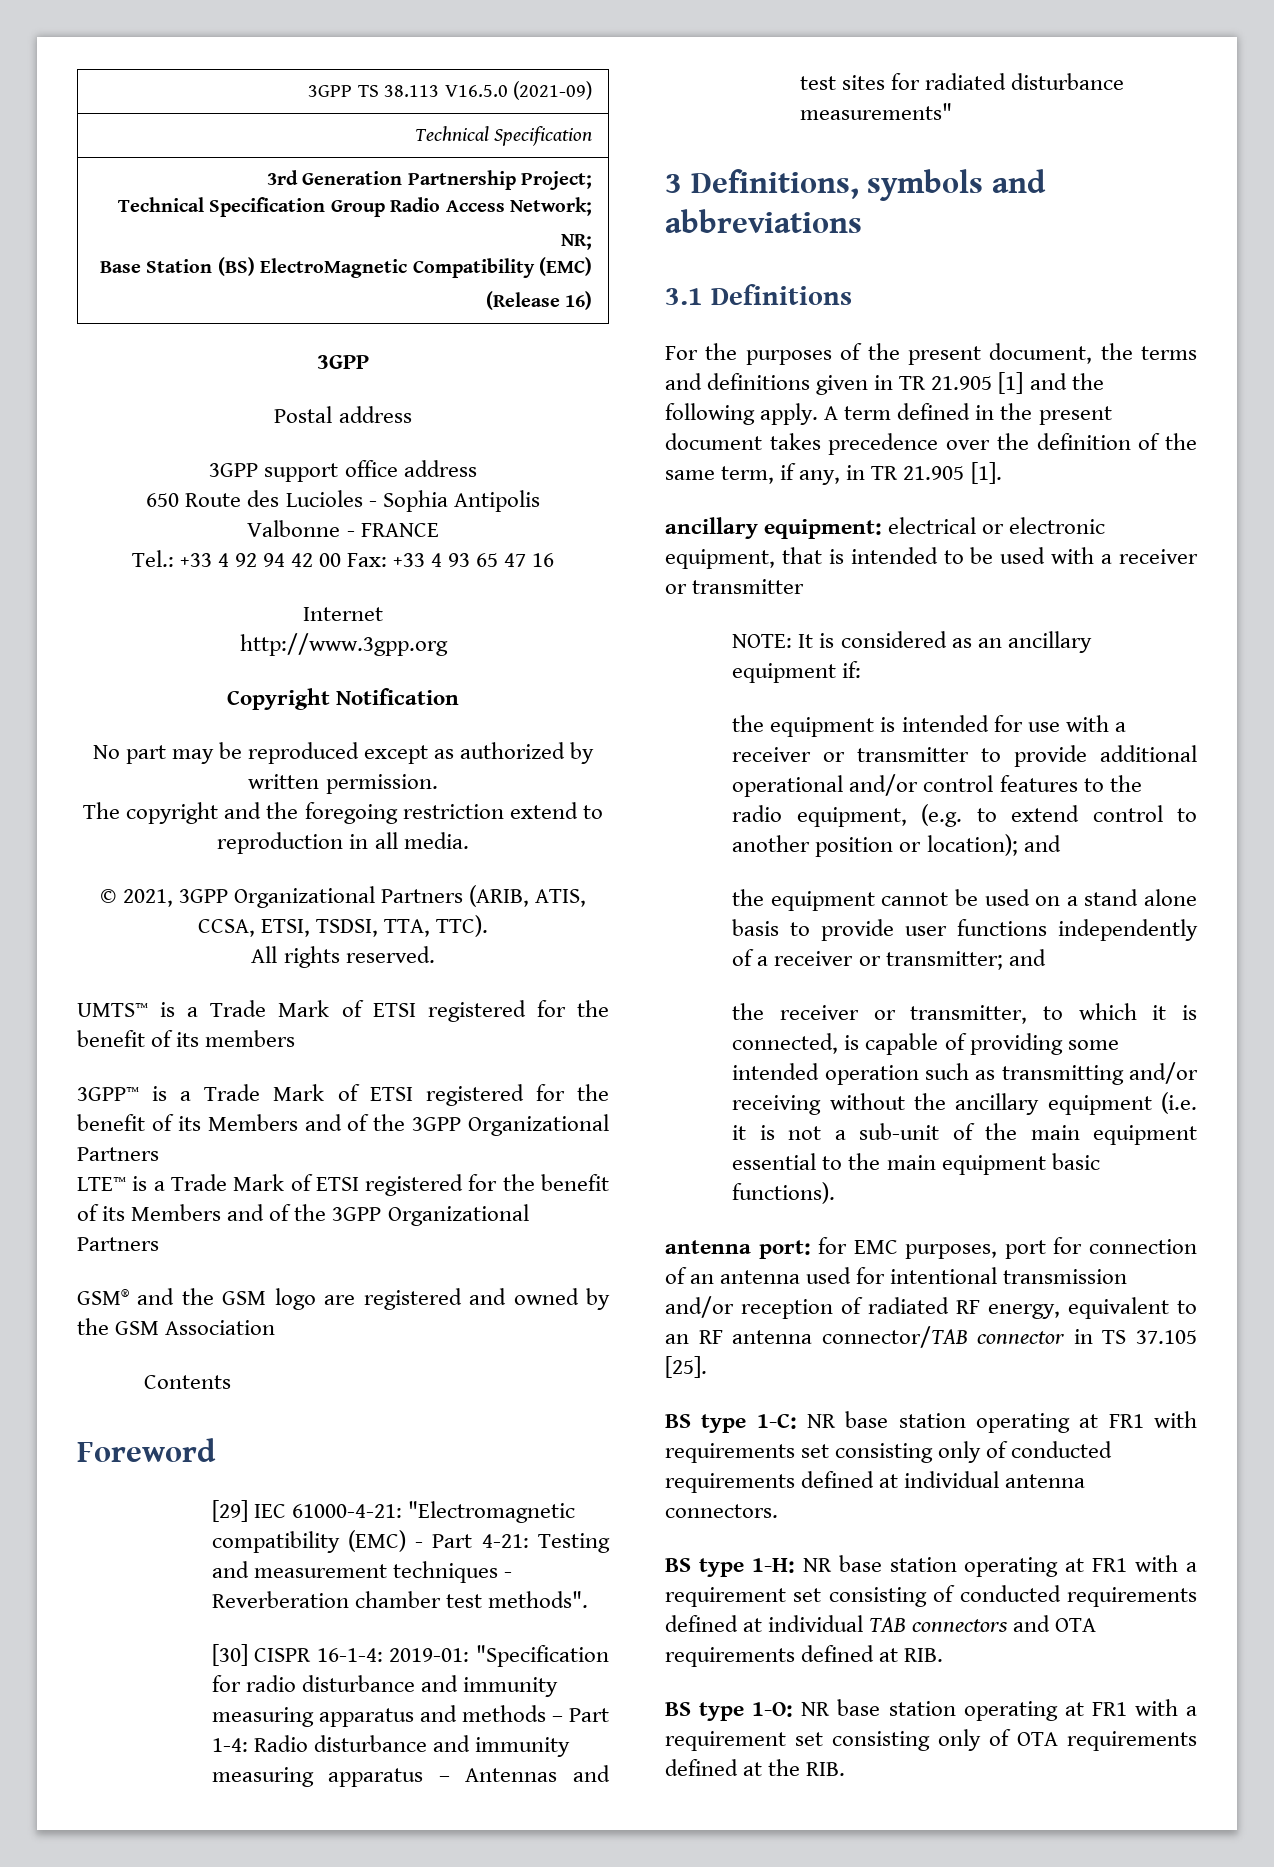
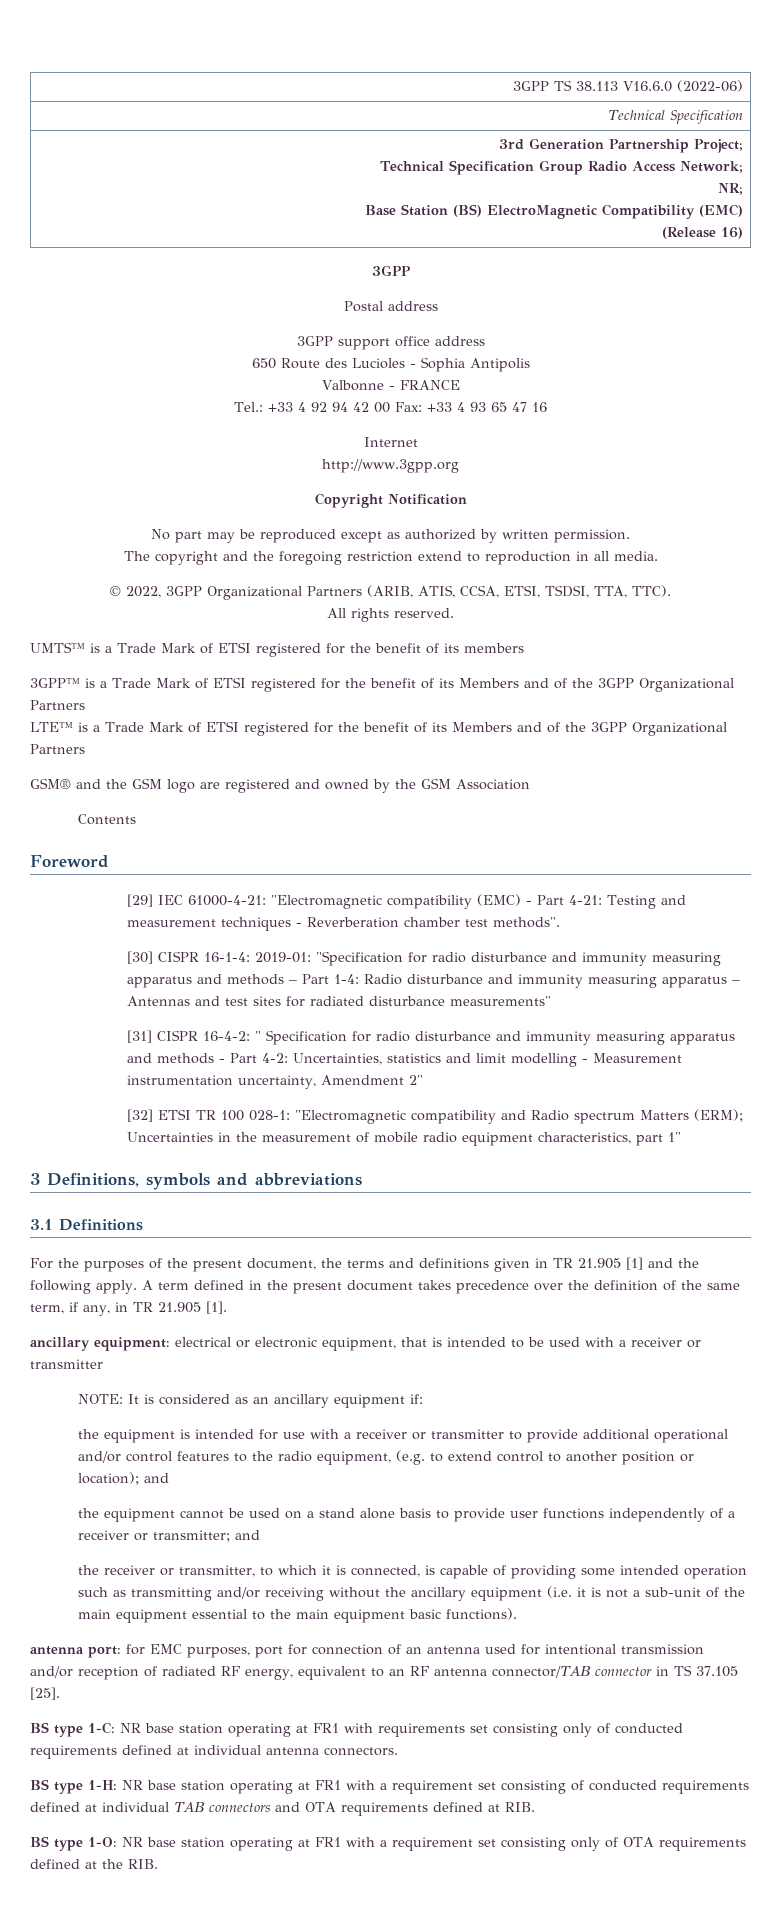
[444,81,593,100] V16.5.0 (2021-09) -> [623,80,744,92] V16.6.0 (2022-06)
[122,889,173,907] 2021, -> [125,586,161,598] 2022,
(952, 111) none -> [126,1030,735,1045] [126,1053,682,1067] [126,1075,423,1089] [126,1109,743,1124] [126,1132,681,1146] // [31] CISPR 16-4-2: " Specification for radio disturbance and immunity measuring apparatus and methods - Part 4-2: Uncertainties, statistics and limit modelling - Measurement instrumentation uncertainty, Amendment 2" // [32] ETSI TR 100 028-1: "Electromagnetic compatibility and Radio spectrum Matters (ERM); Uncertainties in the measurement of mobile radio equipment characteristics, part 1"

